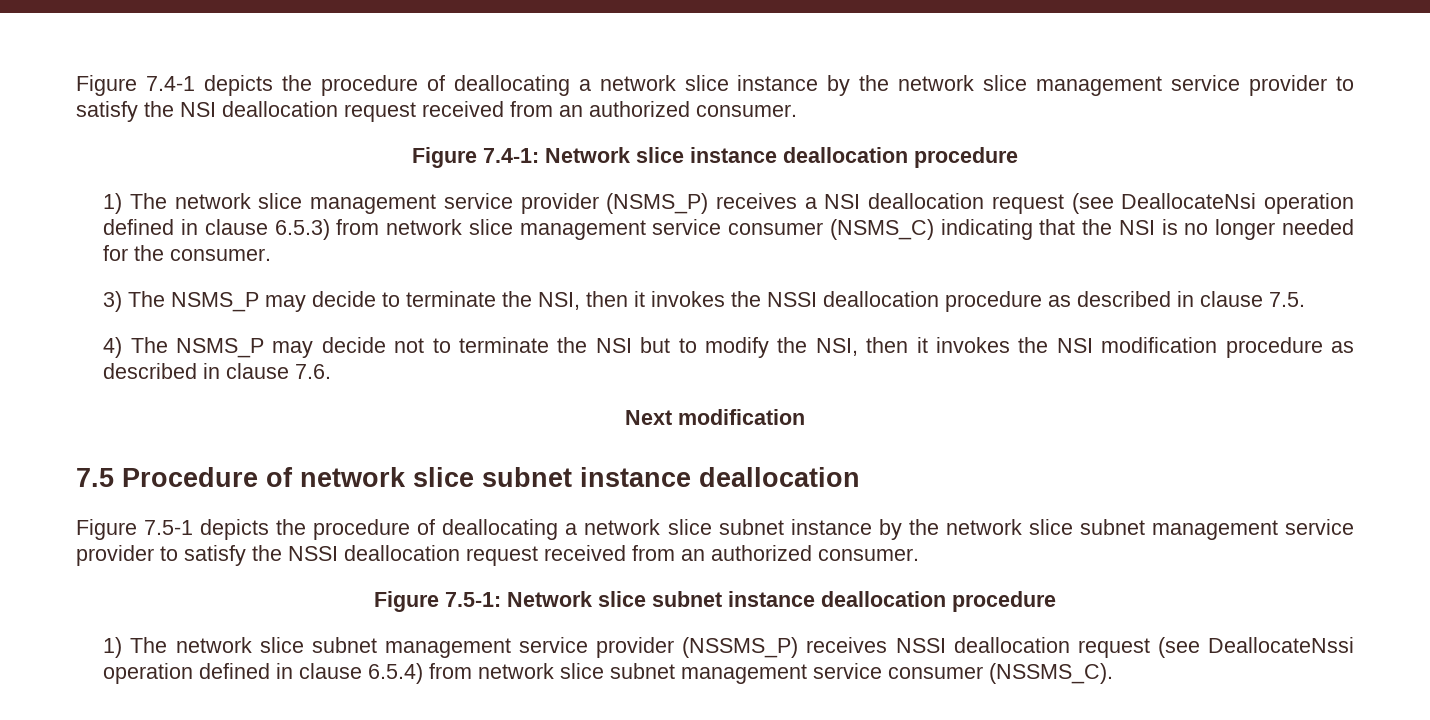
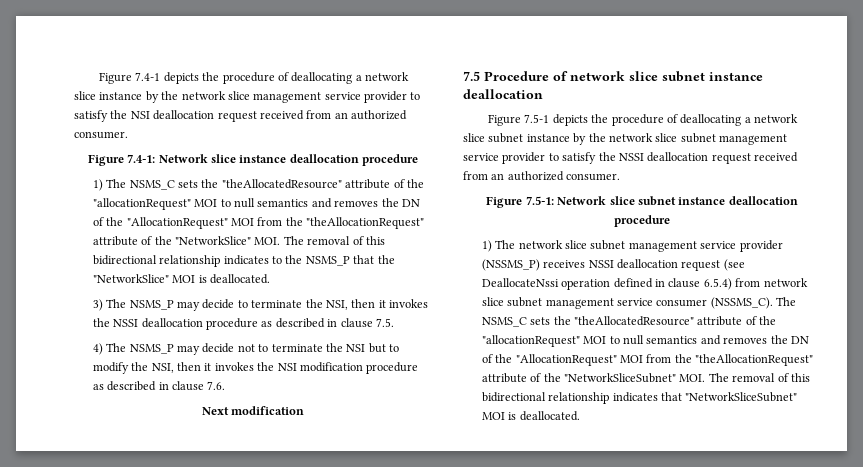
[174,193,1354,214] [103,219,1354,240] [103,245,272,261] network slice management service provider (NSMS_P) receives a NSI deallocation request (see DeallocateNsi operation defined in clause 6.5.3) from network slice management service consumer (NSMS_C) indicating that the NSI is no longer needed for the consumer. -> [129,179,424,190] [92,198,420,210] [92,217,425,229] [92,236,385,246] [92,255,395,267] [92,274,271,284] NSMS_C sets the "theAllocatedResource" attribute of the "allocationRequest" MOI to null semantics and removes the DN of the "AllocationRequest" MOI from the "theAllocationRequest" attribute of the "NetworkSlice" MOI. The removal of this bidirectional relationship indicates to the NSMS_P that the "NetworkSlice" MOI is deallocated.
(1114, 673) none -> [776,297,797,306] [481,316,777,327] [481,335,809,347] [481,354,814,366] [481,373,810,383] [481,392,798,404] [481,411,580,421] The NSMS_C sets the "theAllocatedResource" attribute of the "allocationRequest" MOI to null semantics and removes the DN of the "AllocationRequest" MOI from the "theAllocationRequest" attribute of the "NetworkSliceSubnet" MOI. The removal of this bidirectional relationship indicates that "NetworkSliceSubnet" MOI is deallocated.

